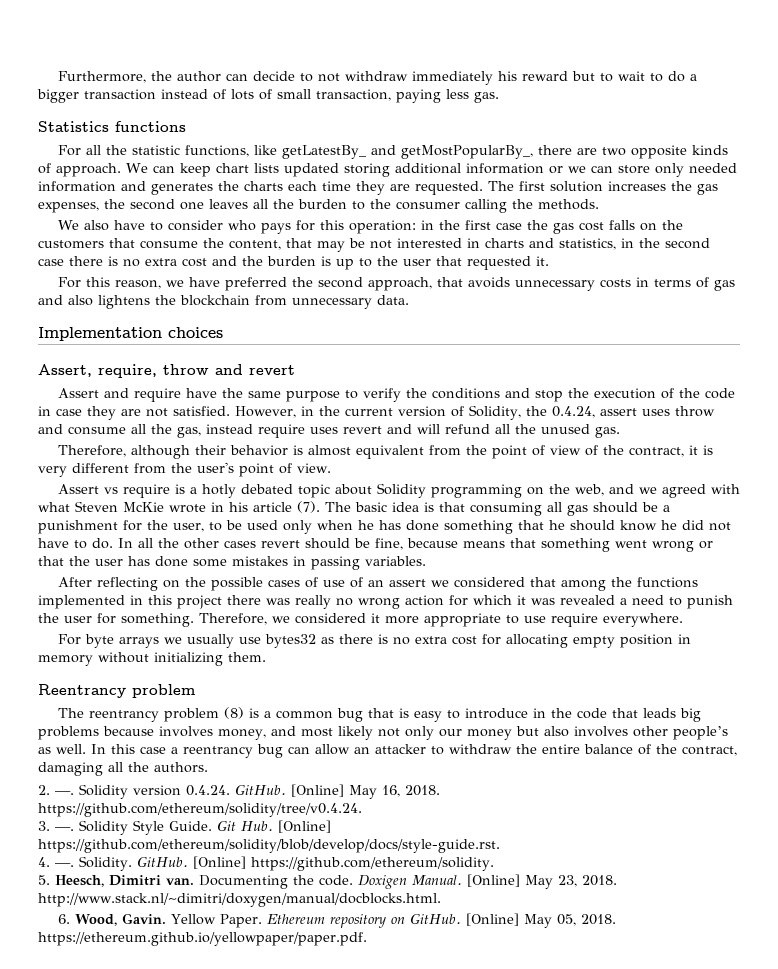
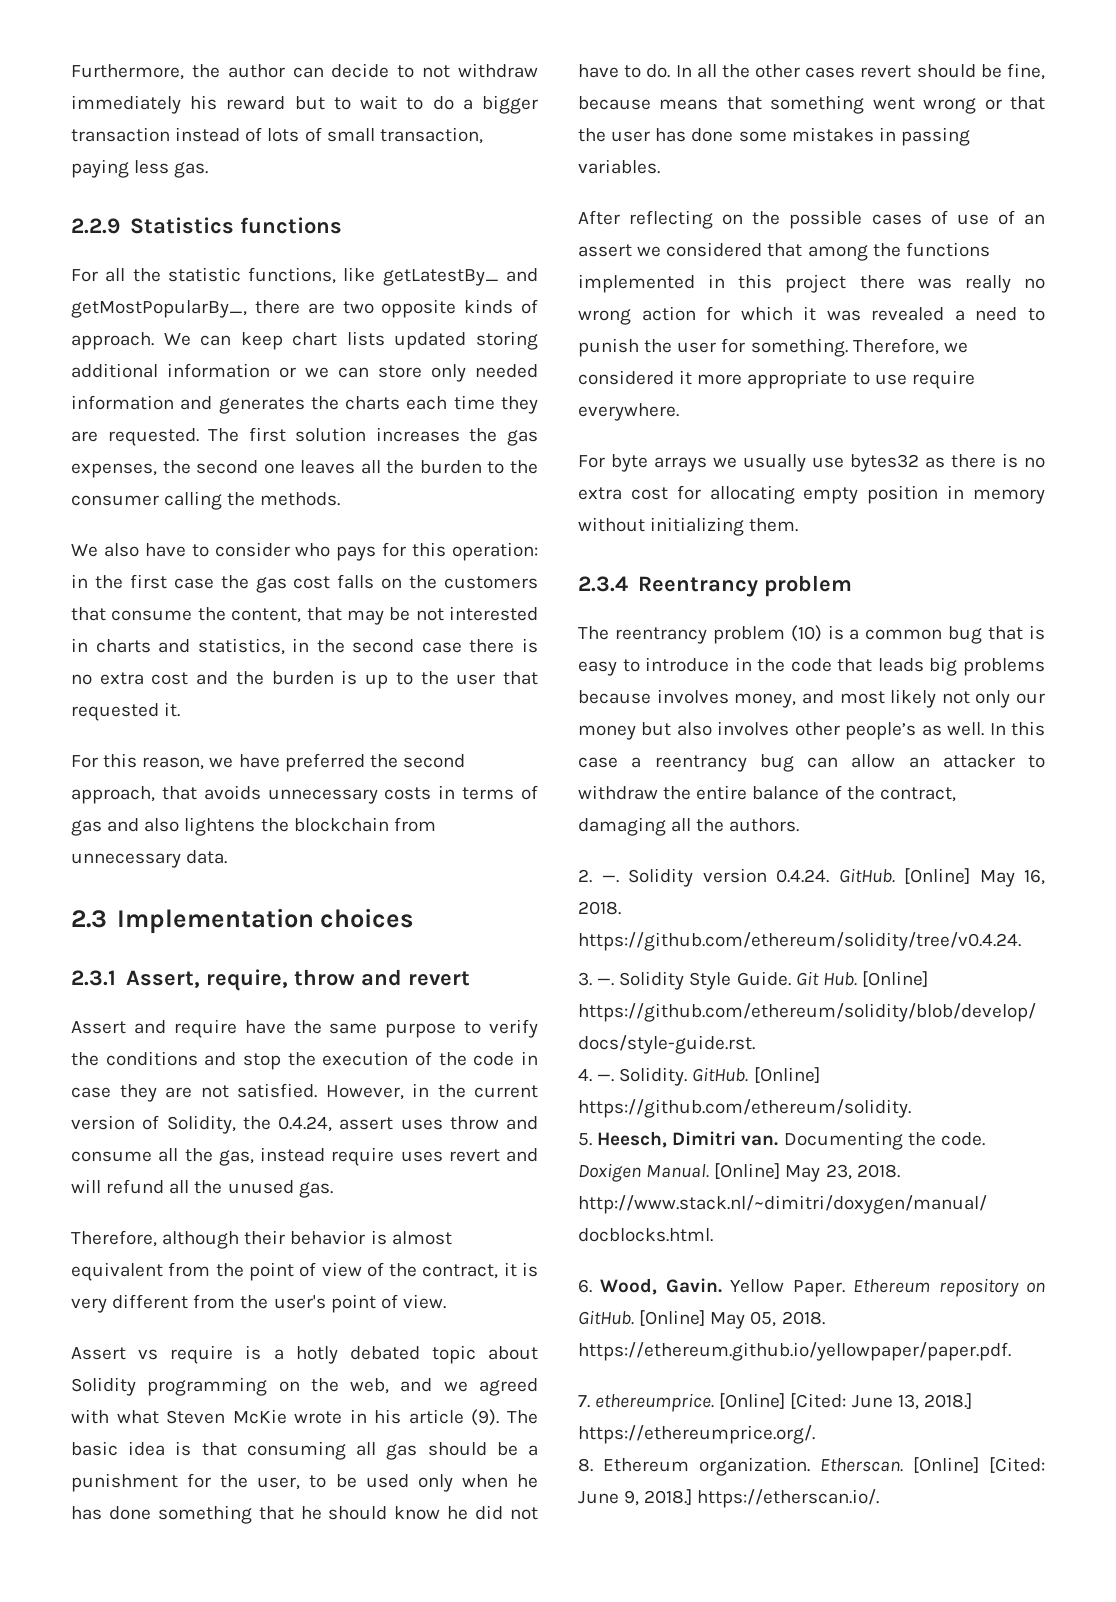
(499, 97) none -> [71,218,120,234] 2.2.9
(409, 300) none -> [71,910,107,928] 2.3
(223, 332) none -> [71,970,116,986] 2.3.1
[297,501,320,513] (7). -> [471,1409,500,1426] (9).
(266, 657) none -> [578,576,628,592] 2.3.4
[223,707,244,719] (8) -> [790,625,822,642] (10)
(367, 939) none -> [578,1393,972,1412] [578,1425,815,1444] [578,1457,1045,1476] [578,1489,880,1508] // 7. ethereumprice. [Online] [Cited: June 13, 2018.] https://ethereumprice.org/. // 8. Ethereum organization. Etherscan. [Online] [Cited: June 9, 2018.] https://etherscan.io/.

